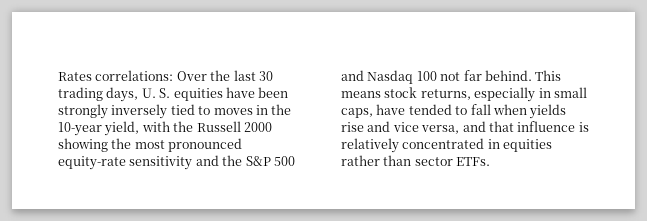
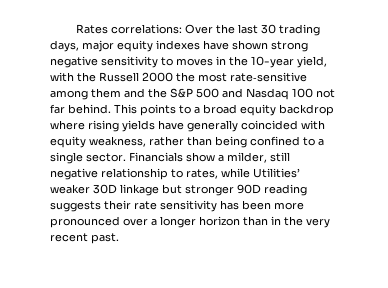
[141,87,289,101] [58,104,195,119] U. S. equities have been strongly inversely tied -> [82,40,308,52] [50,56,158,68] major equity indexes have shown strong negative sensitivity
[58,138,108,152] showing -> (173, 77) none
[168,138,243,152] [58,156,193,170] pronounced equity-rate sensitivity -> [230,72,307,82] [50,88,121,100] rate‑sensitive among them
[341,87,587,102] [341,104,567,119] [341,121,589,134] [341,138,553,153] [341,155,491,166] means stock returns, especially in small caps, have tended to fall when yields rise and vice versa, and that influence is relatively concentrated in equities rather than sector ETFs. -> [140,104,334,116] [50,120,325,132] [50,136,324,148] [50,152,290,164] [50,168,300,180] [50,184,307,196] [50,200,304,212] [50,216,330,228] [50,233,119,244] points to a broad equity backdrop where rising yields have generally coincided with equity weakness, rather than being confined to a single sector. Financials show a milder, still negative relationship to rates, while Utilities’ weaker 30D linkage but stronger 90D reading suggests their rate sensitivity has been more pronounced over a longer horizon than in the very recent past.

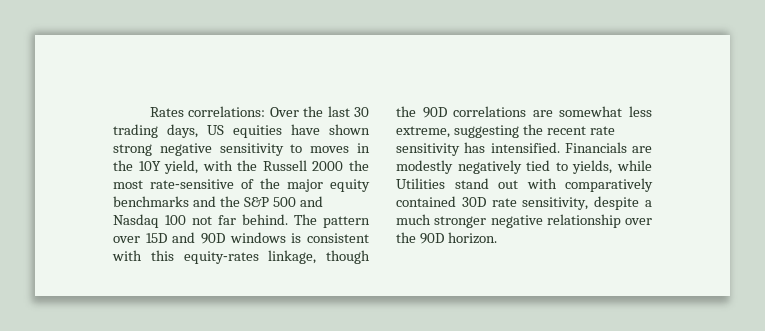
[82,40,200,52] major equity indexes -> [207,125,282,138] US equities
[251,56,294,68] 10-year -> [138,161,161,171] 10Y
[50,88,121,100] among them -> [241,178,370,192] [113,196,189,207] of the major equity benchmarks
[114,104,334,116] [50,120,325,132] [50,136,324,148] [50,152,290,164] [50,168,300,180] [50,184,307,196] [50,200,304,212] [50,216,330,228] [50,233,119,244] This points to a broad equity backdrop where rising yields have generally coincided with equity weakness, rather than being confined to a single sector. Financials show a milder, still negative relationship to rates, while Utilities’ weaker 30D linkage but stronger 90D reading suggests their rate sensitivity has been more pronounced over a longer horizon than in the very recent past. -> [294,214,370,228] [113,232,369,244] [112,250,370,264] [396,106,652,118] [396,124,615,138] [396,142,652,156] [396,160,652,174] [396,178,653,192] [396,196,652,210] [396,214,652,228] [396,232,497,244] The pattern over 15D and 90D windows is consistent with this equity‑rates linkage, though the 90D correlations are somewhat less extreme, suggesting the recent rate sensitivity has intensified. Financials are modestly negatively tied to yields, while Utilities stand out with comparatively contained 30D rate sensitivity, despite a much stronger negative relationship over the 90D horizon.

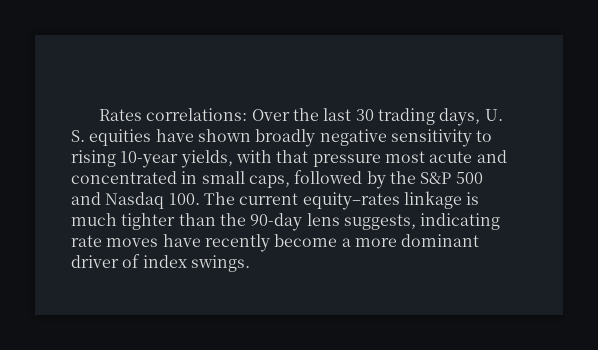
[207,125,224,135] US -> [484,109,503,121] [71,130,85,142] U. S.
[113,144,152,156] strong -> [255,129,316,147] broadly
[310,143,371,153] [113,160,369,174] [113,178,370,192] [113,196,216,207] moves in the 10Y yield, with the Russell 2000 the most rate‑sensitive of the major equity benchmarks and -> [71,150,507,168] [71,170,386,189] rising 10-year yields, with that pressure most acute and concentrated in small caps, followed by
[165,214,370,228] [113,232,369,244] [112,250,370,264] [396,106,652,118] [396,124,615,138] [396,142,652,156] [396,160,652,174] [396,178,653,192] [396,196,652,210] [396,214,652,228] [396,232,497,244] 100 not far behind. The pattern over 15D and 90D windows is consistent with this equity‑rates linkage, though the 90D correlations are somewhat less extreme, suggesting the recent rate sensitivity has intensified. Financials are modestly negatively tied to yields, while Utilities stand out with comparatively contained 30D rate sensitivity, despite a much stronger negative relationship over the 90D horizon. -> [168,191,480,210] [71,213,501,231] [71,234,480,252] [71,254,250,272] 100. The current equity–rates linkage is much tighter than the 90-day lens suggests, indicating rate moves have recently become a more dominant driver of index swings.

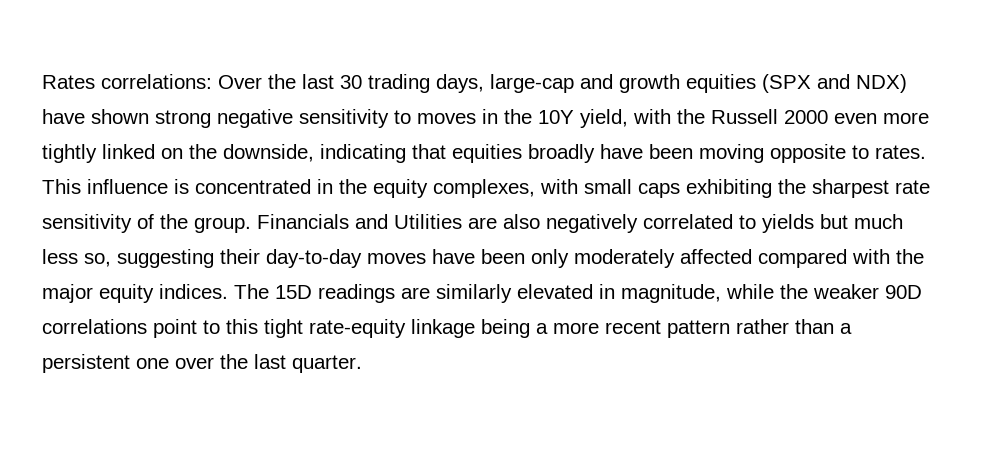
[484,109,503,121] [71,129,152,146] U. S. equities -> [490,74,907,93] large-cap and growth equities (SPX and NDX)
[255,129,316,147] broadly -> [155,110,211,128] strong
[71,150,507,168] [71,170,483,189] [71,191,480,210] [71,213,501,231] [71,234,480,252] [71,254,250,272] rising 10-year yields, with that pressure most acute and concentrated in small caps, followed by the S&P 500 and Nasdaq 100. The current equity–rates linkage is much tighter than the 90-day lens suggests, indicating rate moves have recently become a more dominant driver of index swings. -> [417,109,929,128] [42,144,926,163] [42,179,930,198] [42,214,903,233] [42,249,924,268] [42,284,922,303] [42,319,852,338] [42,354,362,373] moves in the 10Y yield, with the Russell 2000 even more tightly linked on the downside, indicating that equities broadly have been moving opposite to rates. This influence is concentrated in the equity complexes, with small caps exhibiting the sharpest rate sensitivity of the group. Financials and Utilities are also negatively correlated to yields but much less so, suggesting their day‑to‑day moves have been only moderately affected compared with the major equity indices. The 15D readings are similarly elevated in magnitude, while the weaker 90D correlations point to this tight rate‑equity linkage being a more recent pattern rather than a persistent one over the last quarter.

